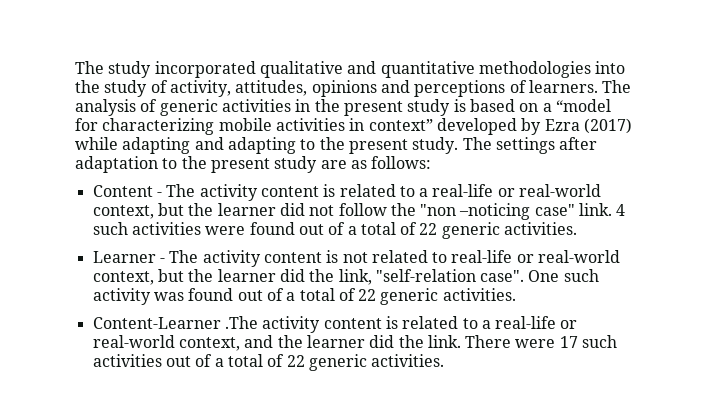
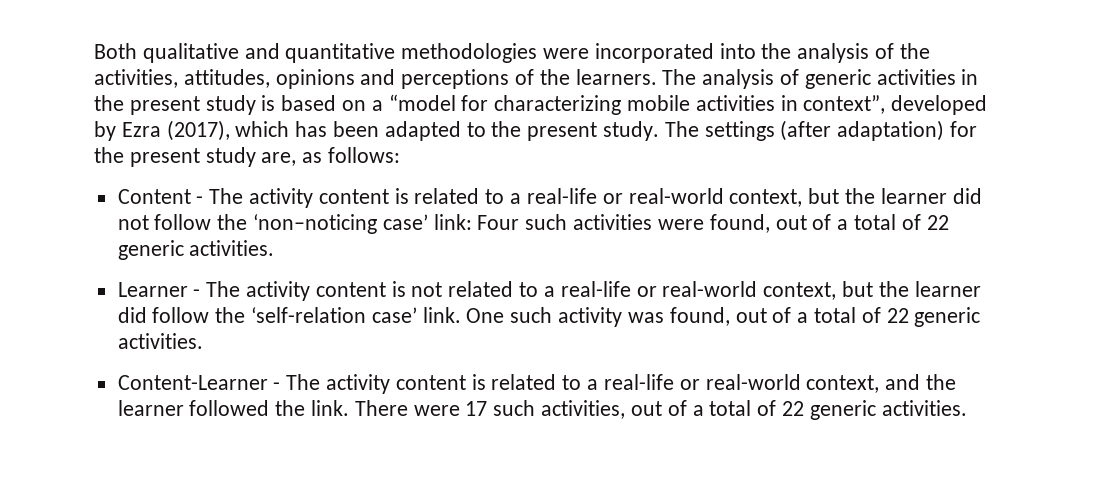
[75,61,256,78] The study incorporated -> [94,43,137,59] Both
[595,61,626,74] [75,80,231,97] into the study of activity, -> [543,43,930,63] [94,69,178,88] were incorporated into the analysis of the activities,
(527, 86) none -> [539,69,570,85] the
[368,119,433,131] context” -> [803,95,886,114] context”,
[583,118,632,134] [75,137,296,154] (2017) while adapting and adapting -> [166,120,461,141] (2017), which has been adapted
[559,137,598,150] [75,156,347,173] after adaptation to the present study are -> [780,120,978,141] [94,147,297,167] (after adaptation) for the present study are,
[420,203,626,220] "non –noticing case" link. 4 -> [253,214,520,234] ‘non–noticing case’ link: Four
[249,222,295,235] found -> [709,214,770,233] found,
[451,250,621,263] [92,269,525,285] real-life or real-world context, but the learner did the link, "self-relation case". -> [543,281,981,300] [117,307,461,323] a real-life or real-world context, but the learner did follow the ‘self-relation case’ link.
[188,288,234,301] found -> [669,307,730,326] found,
[224,316,258,329] .The -> [273,374,321,390] - The
[369,335,395,348] did -> [189,400,270,416] followed
[92,354,162,367] activities -> [541,400,626,419] activities,

